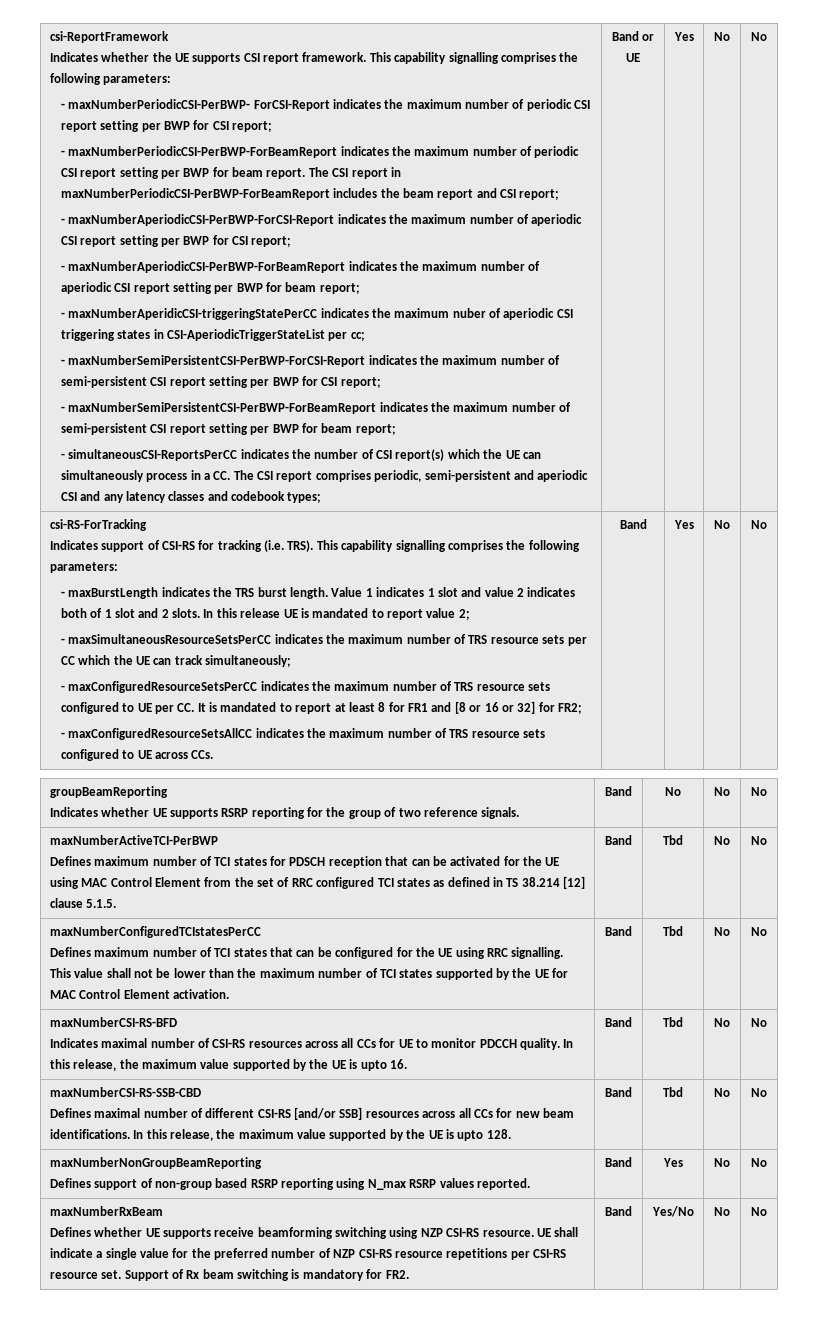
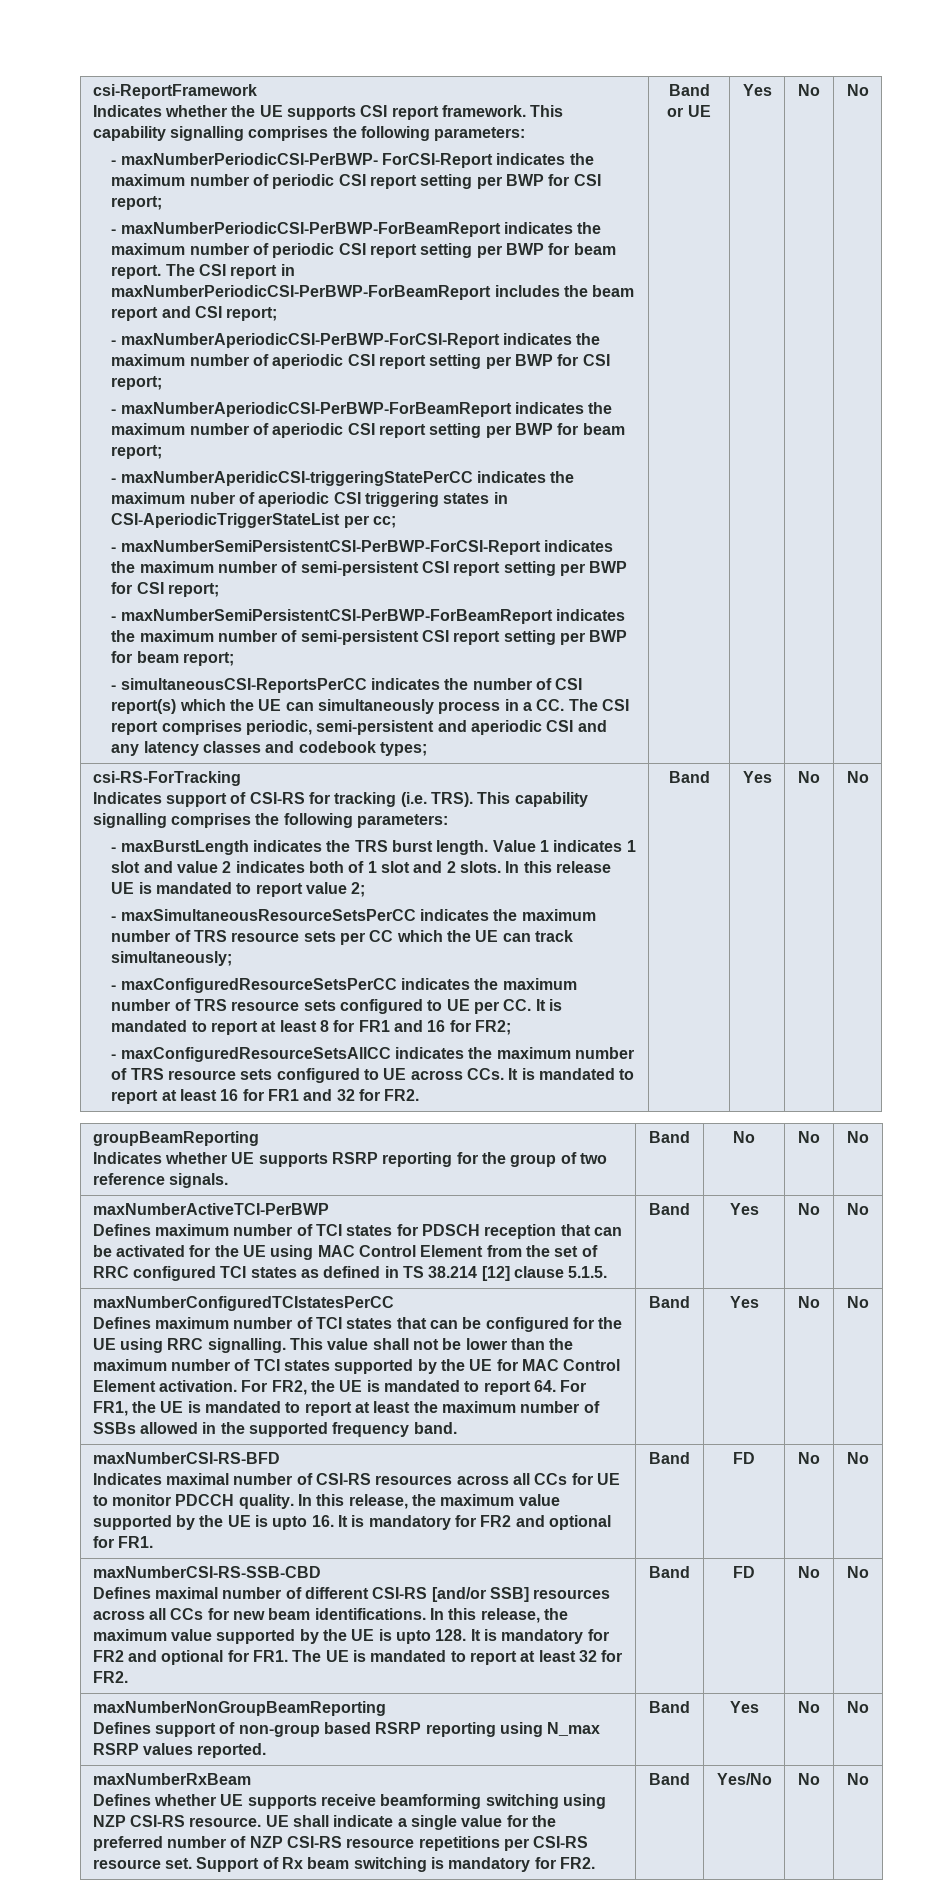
[454,701,536,714] [8 or 16 or 32] -> [427,1020,446,1032] 16
(214, 754) none -> [508,1068,635,1080] [111,1089,420,1104] It is mandated to report at least 16 for FR1 and 32 for FR2.
[663,835,683,845] Tbd -> [729,1203,759,1215] Yes
[605,926,632,936] [663,926,683,936] | Band | Tbd -> [241,1380,587,1395] [92,1401,600,1416] [92,1422,457,1437] [649,1296,690,1308] [729,1296,759,1308] For FR2, the UE is mandated to report 64. For FR1, the UE is mandated to report at least the maximum number of SSBs allowed in the supported frequency band. | Band | Yes
[605,1017,632,1027] [663,1017,683,1027] | Band | Tbd -> [338,1515,611,1530] [92,1536,154,1548] [649,1452,690,1464] [733,1452,755,1464] It is mandatory for FR2 and optional for FR1. | Band | FD
[605,1087,632,1097] [663,1087,683,1097] | Band | Tbd -> [470,1629,609,1644] [92,1650,623,1665] [92,1671,128,1683] [649,1566,690,1578] [733,1566,755,1578] It is mandatory for FR2 and optional for FR1. The UE is mandated to report at least 32 for FR2. | Band | FD

